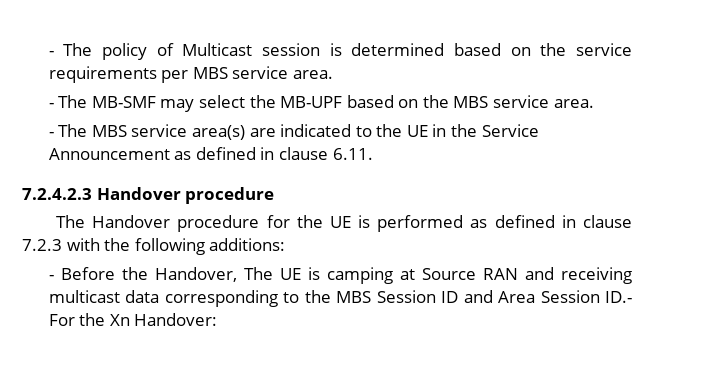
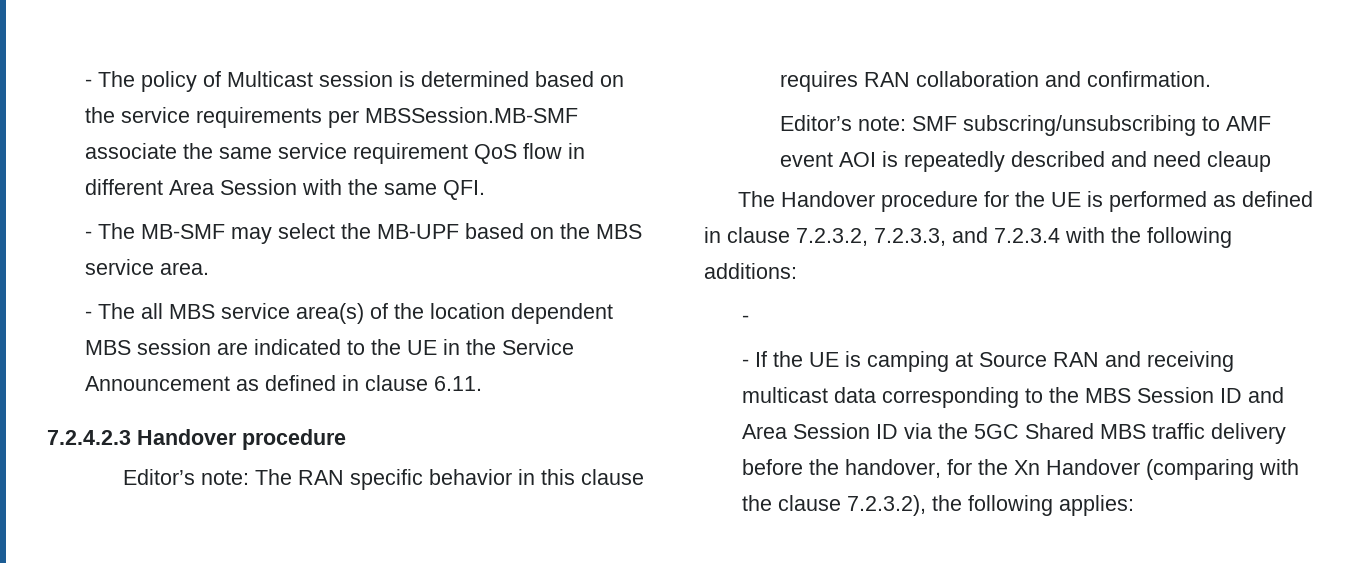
[192,66,333,79] MBS service area. -> [365,107,579,123] [85,143,586,164] [85,179,486,200] MBSSession.MB-SMF associate the same service requirement QoS flow in different Area Session with the same QFI.
(88, 130) none -> [141,303,164,319] all
(245, 132) none -> [370,303,614,324] [85,339,212,355] of the location dependent MBS session
(275, 195) none -> [123,469,645,490] [780,71,1212,92] [780,115,1272,136] [780,151,1272,172] // Editor’s note: The RAN specific behavior in this clause requires RAN collaboration and confirmation. // Editor’s note: SMF subscring/unsubscribing to AMF event AOI is repeatedly described and need cleaup
[22,239,62,251] 7.2.3 -> [796,227,1060,246] 7.2.3.2, 7.2.3.3, and 7.2.3.4
[60,267,273,282] Before the Handover, The -> [742,351,804,367] // - If the
[605,291,632,303] [48,313,218,326] ID.- For the Xn Handover: -> [876,423,1287,444] [742,459,1300,480] [742,495,1135,516] ID via the 5GC Shared MBS traffic delivery before the handover, for the Xn Handover (comparing with the clause 7.2.3.2), the following applies:

